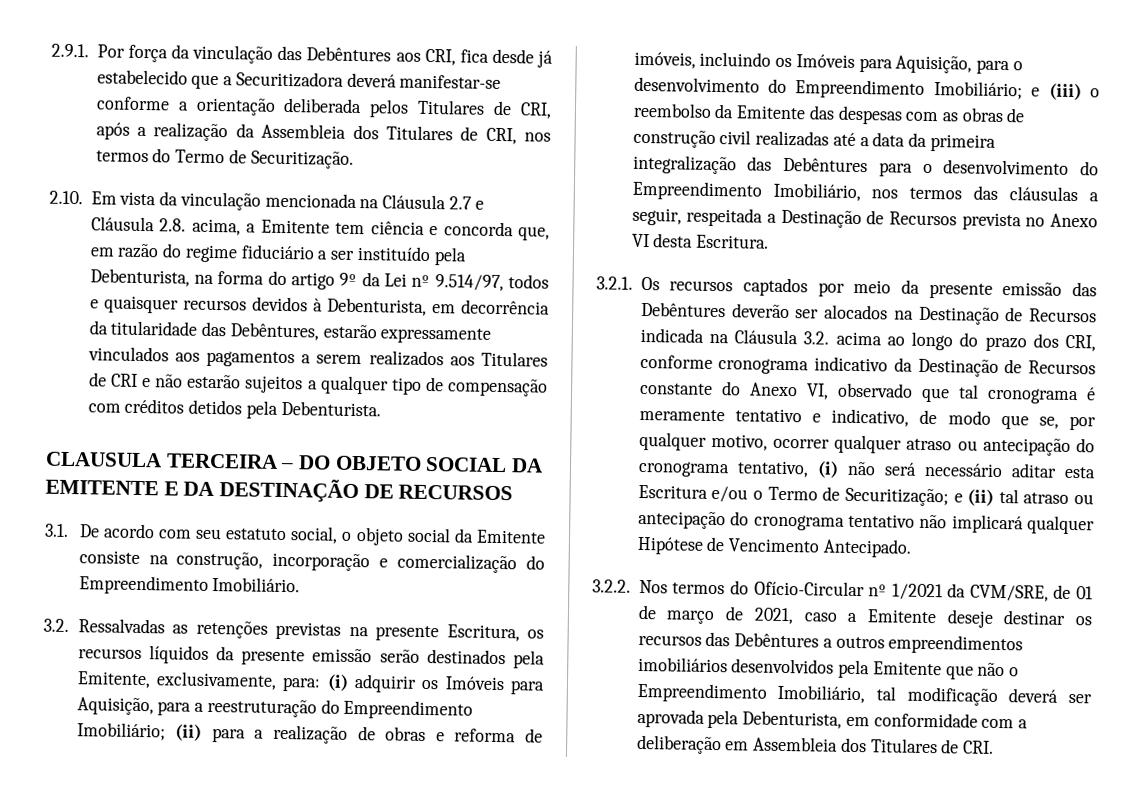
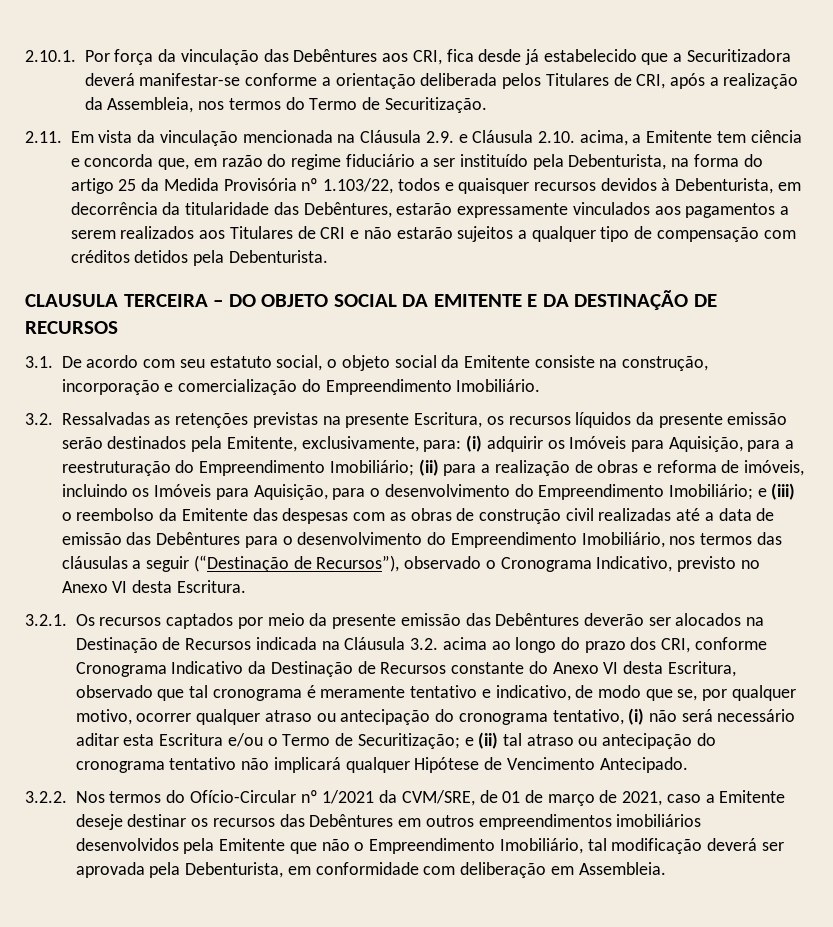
[51,43,89,58] 2.9.1. -> [25,50,76,62] 2.10.1.
[261,123,517,145] Assembleia dos Titulares de CRI, -> [107,97,194,113] Assembleia,
[49,190,83,205] 2.10. -> [25,131,62,143] 2.11.
[448,196,472,210] 2.7 -> [425,131,454,143] 2.9.
[159,218,187,232] 2.8. -> [538,131,576,143] 2.10.
[339,272,504,292] 9º da Lei nº 9.514/97, -> [118,178,394,194] 25 da Medida Provisória nº 1.103/22,
[908,132,996,152] [632,154,737,175] da primeira integralização -> [756,508,775,521] [61,532,122,545] de emissão
[631,207,1022,231] seguir, respeitada a Destinação de Recursos prevista -> [146,555,737,572] seguir (“Destinação de Recursos”), observado o Cronograma Indicativo, previsto
[718,356,889,375] cronograma indicativo -> [75,661,244,677] Cronograma Indicativo
[805,383,829,400] VI, -> [603,661,736,677] VI desta Escritura,
[822,638,833,648] a -> [398,818,422,827] em
[1018,719,1029,729] a -> (456, 870) none
[753,736,995,754] Assembleia dos Titulares de CRI. -> [578,862,666,875] Assembleia.

